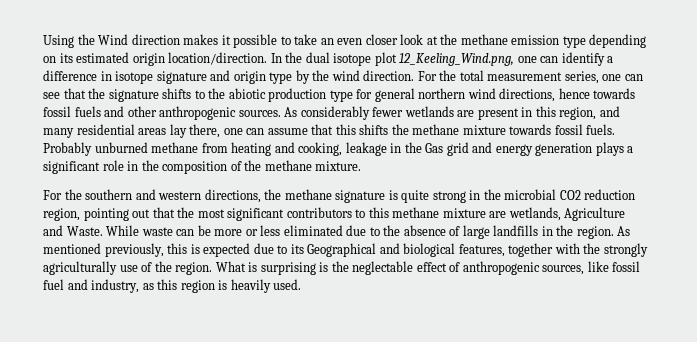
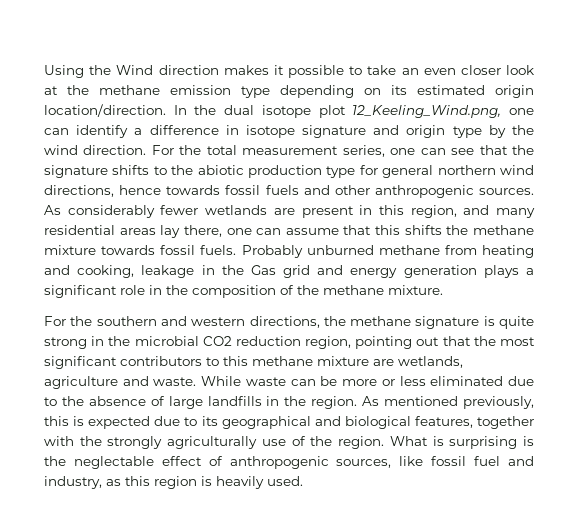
[564,207,626,221] [43,225,103,236] Agriculture and Waste. -> [44,376,197,389] agriculture and waste.
[307,243,377,257] Geographical -> [221,416,311,429] geographical

